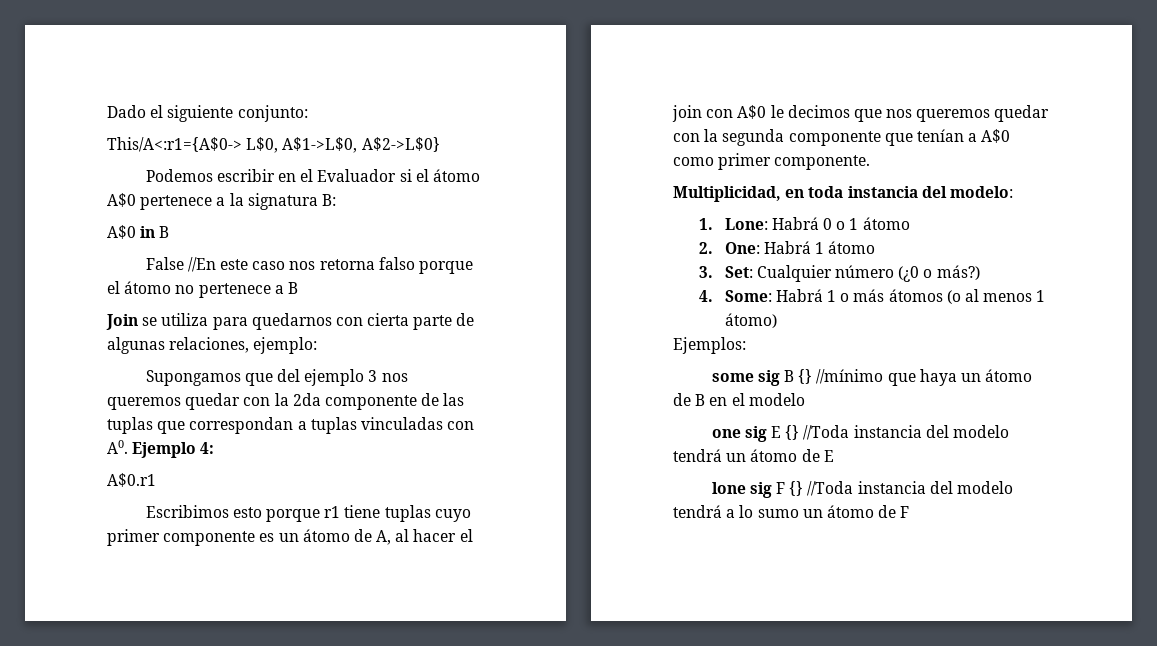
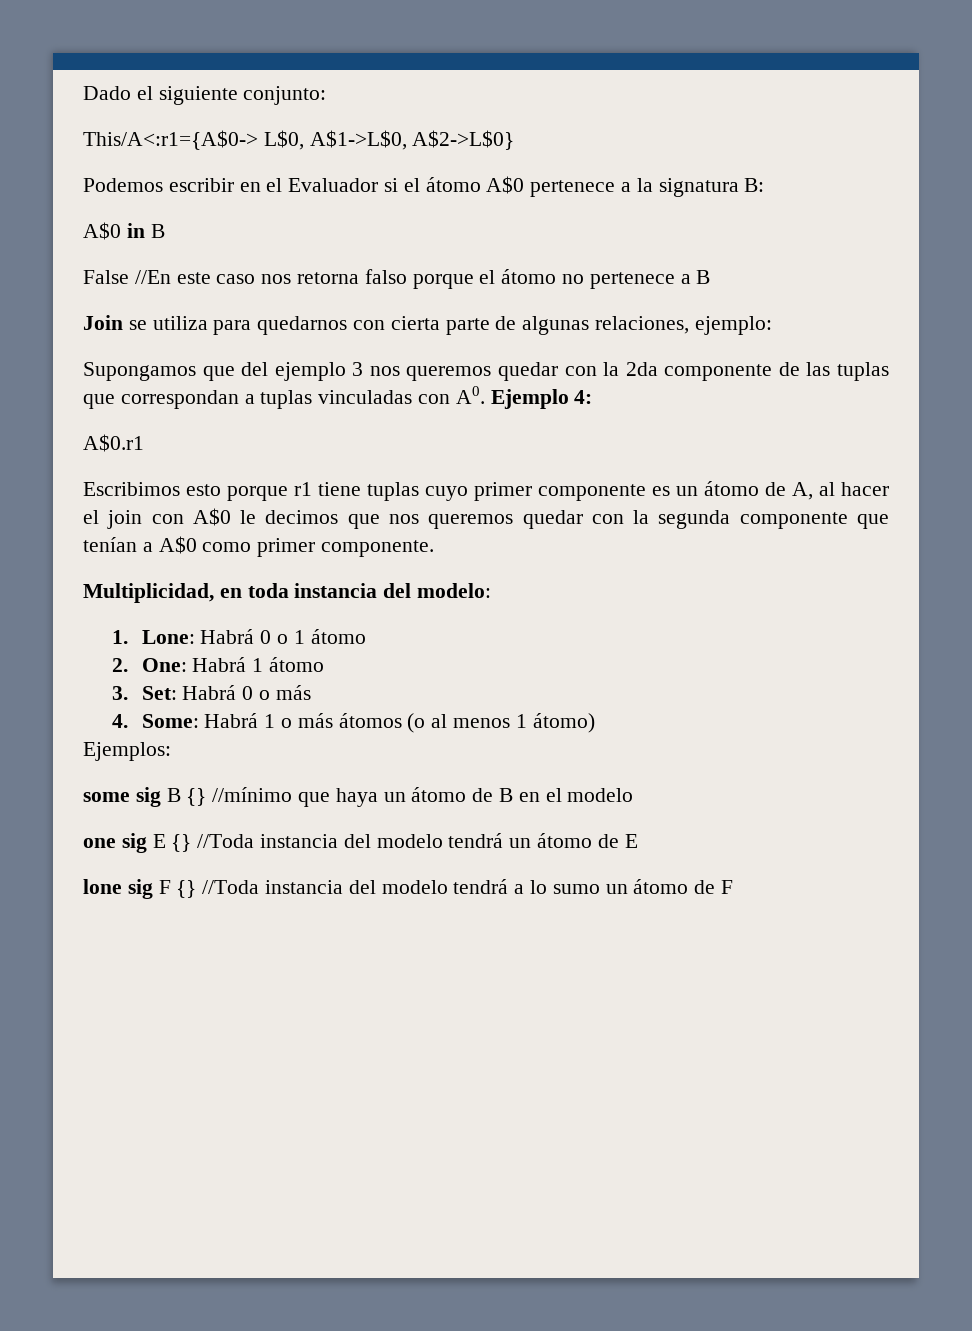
[756,265,980,282] Cualquier número (¿0 o más?) -> [182,685,311,700] Habrá 0 o más

